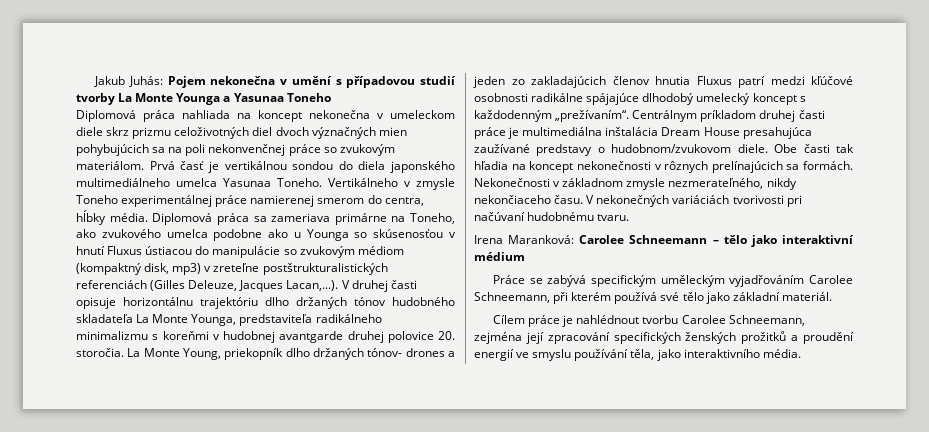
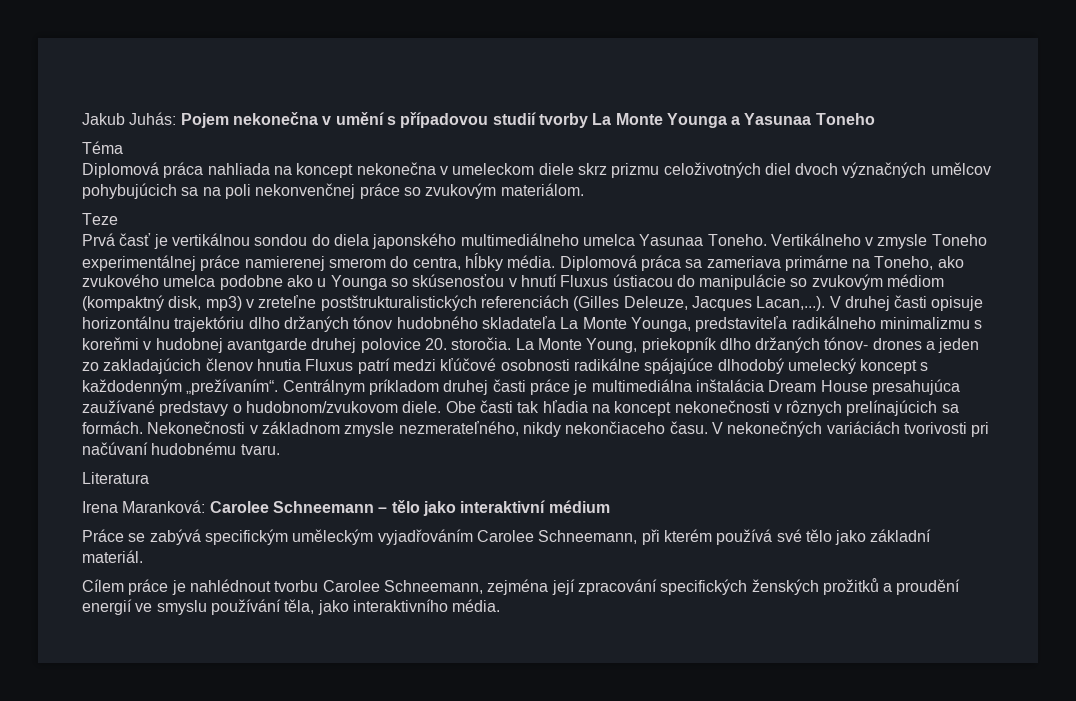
(331, 97) none -> [82,141,123,154] // Téma
[378,127,407,136] mien -> [930,162,991,175] umělcov
(144, 165) none -> [82,213,118,225] // Teze //
(630, 217) none -> [82,472,149,484] // Literatura

